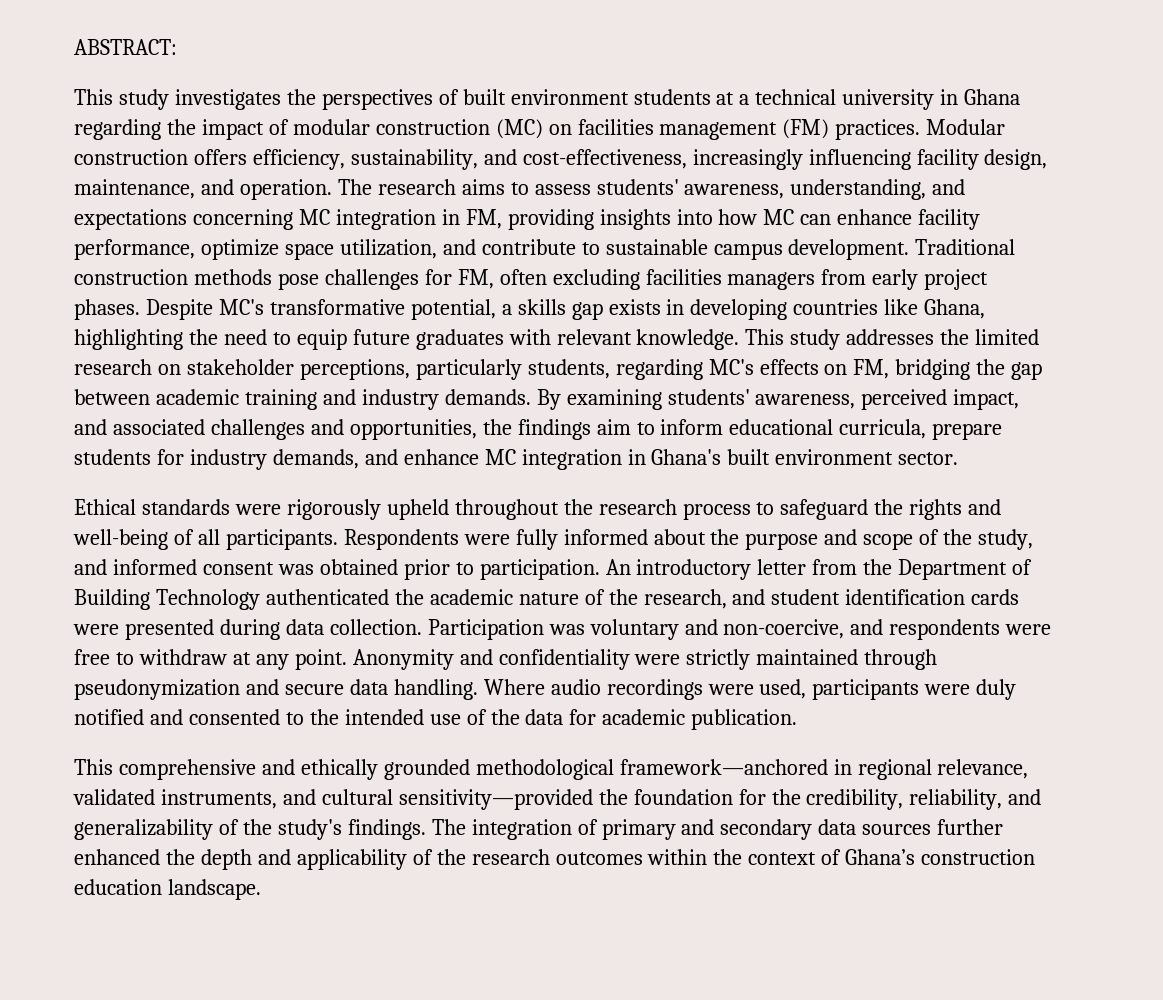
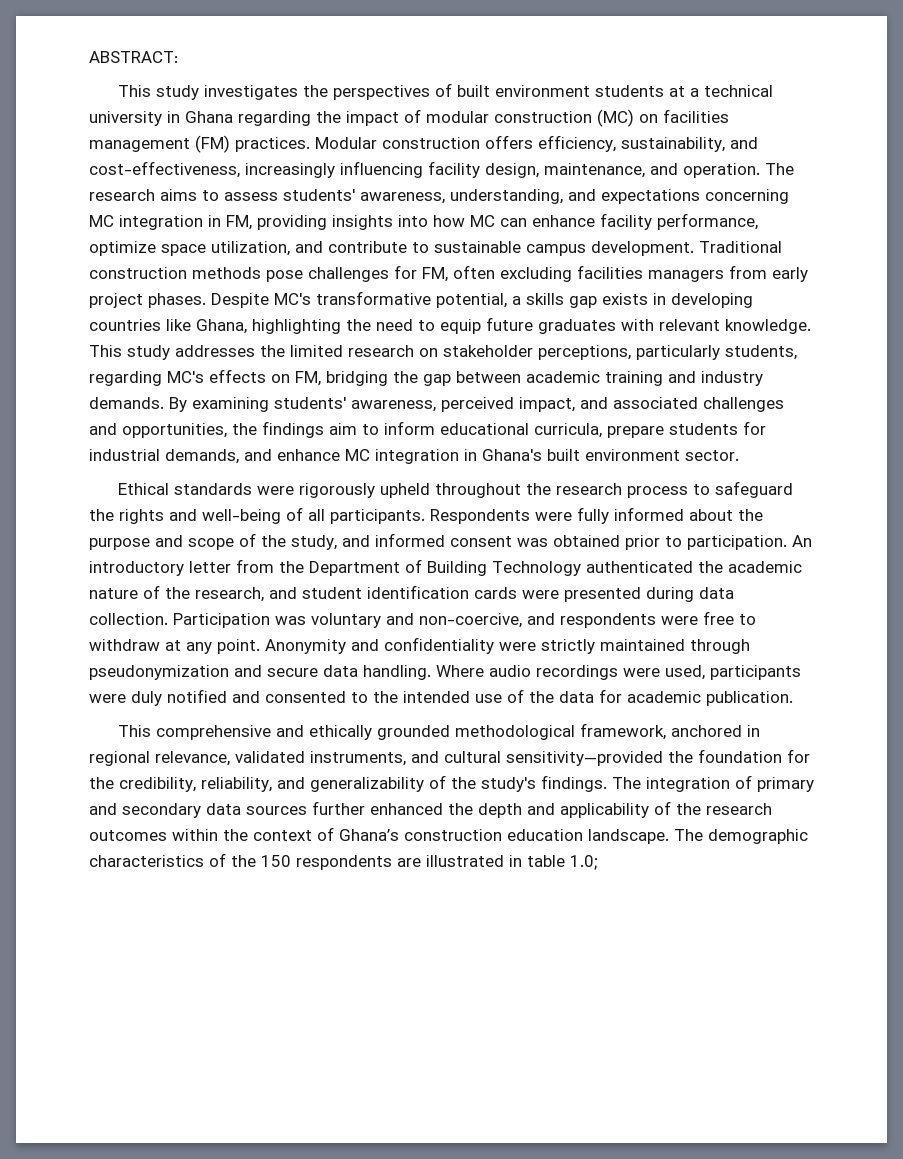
[189,449,267,470] industry -> [89,449,160,461] industrial
[619,759,828,775] framework—anchored -> [579,723,742,740] framework, anchored
(261, 889) none -> [674,829,808,844] [89,853,598,870] The demographic characteristics of the 150 respondents are illustrated in table 1.0;

